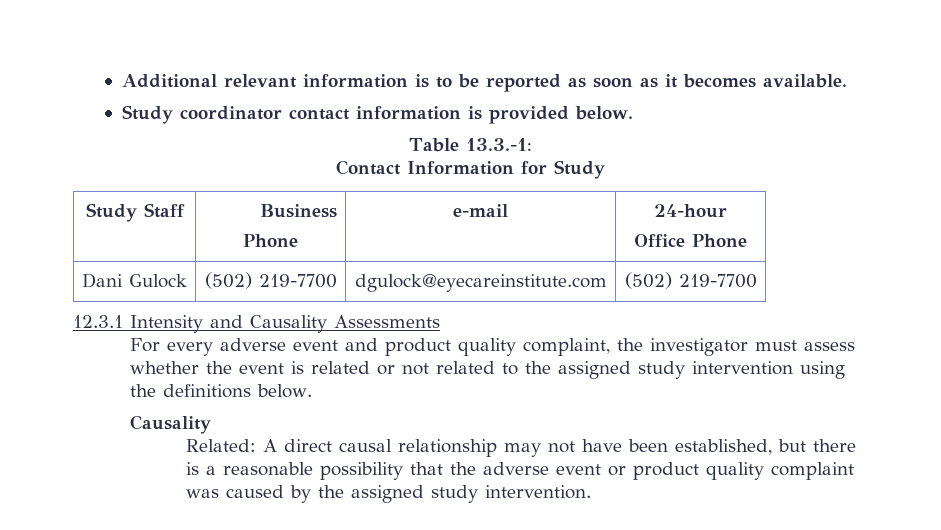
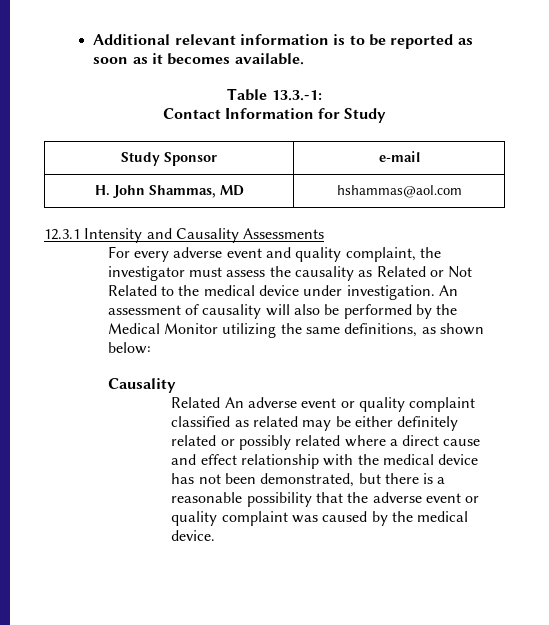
[122,105,634,124] // Study coordinator contact information is provided below. -> (304, 59) none
[143,203,185,218] [260,204,338,218] [243,234,298,247] [453,204,508,217] [653,204,727,218] [633,234,747,247] [82,273,187,288] [204,272,337,289] [354,274,607,292] [624,272,757,289] Staff | Business // Phone | e-mail | 24-hour // Office Phone // Dani Gulock | (502) 219-7700 | dgulock@eyecareinstitute.com | (502) 219-7700 -> [164,152,217,166] [378,151,420,162] [94,185,244,198] [336,185,462,198] Sponsor | e-mail // H. John Shammas, MD | hshammas@aol.com
[384,338,451,356] product -> (291, 252) none
[129,361,845,379] [129,384,312,398] [129,415,211,434] [186,439,773,457] whether the event is related or not related to the assigned study intervention using the definitions below. // Causality // Related: A direct causal relationship may not have been established, -> [269,266,473,281] [107,285,458,300] [107,304,458,319] [107,323,484,338] [107,342,151,354] [107,378,176,393] [171,397,476,412] [171,416,459,431] [171,435,481,450] [171,454,479,469] [171,473,355,487] the causality as Related or Not Related to the medical device under investigation. An assessment of causality will also be performed by the Medical Monitor utilizing the same definitions, as shown below: // Causality // Related An adverse event or quality complaint classified as related may be either definitely related or possibly related where a direct cause and effect relationship with the medical device has not been demonstrated,
[633,462,700,480] product -> (480, 499) none
[351,485,592,503] assigned study intervention. -> [417,511,469,522] [171,530,216,541] medical device.

